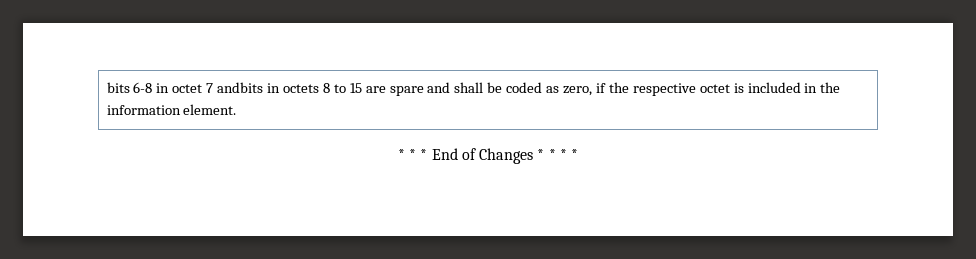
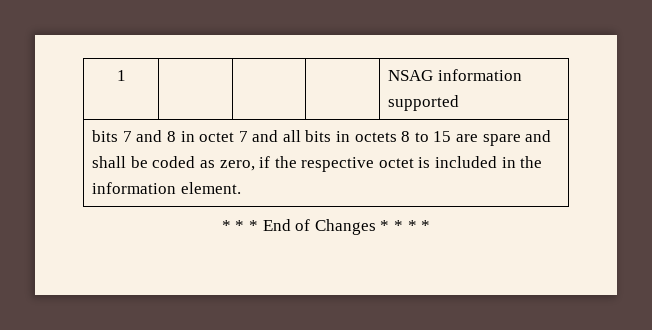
[106,82,264,93] bits 6-8 in octet 7 andbits -> [116,70,126,81] [388,69,522,81] [388,95,460,111] [92,130,332,142] 1 | | | | NSAG information supported // bits 7 and 8 in octet 7 and all bits

